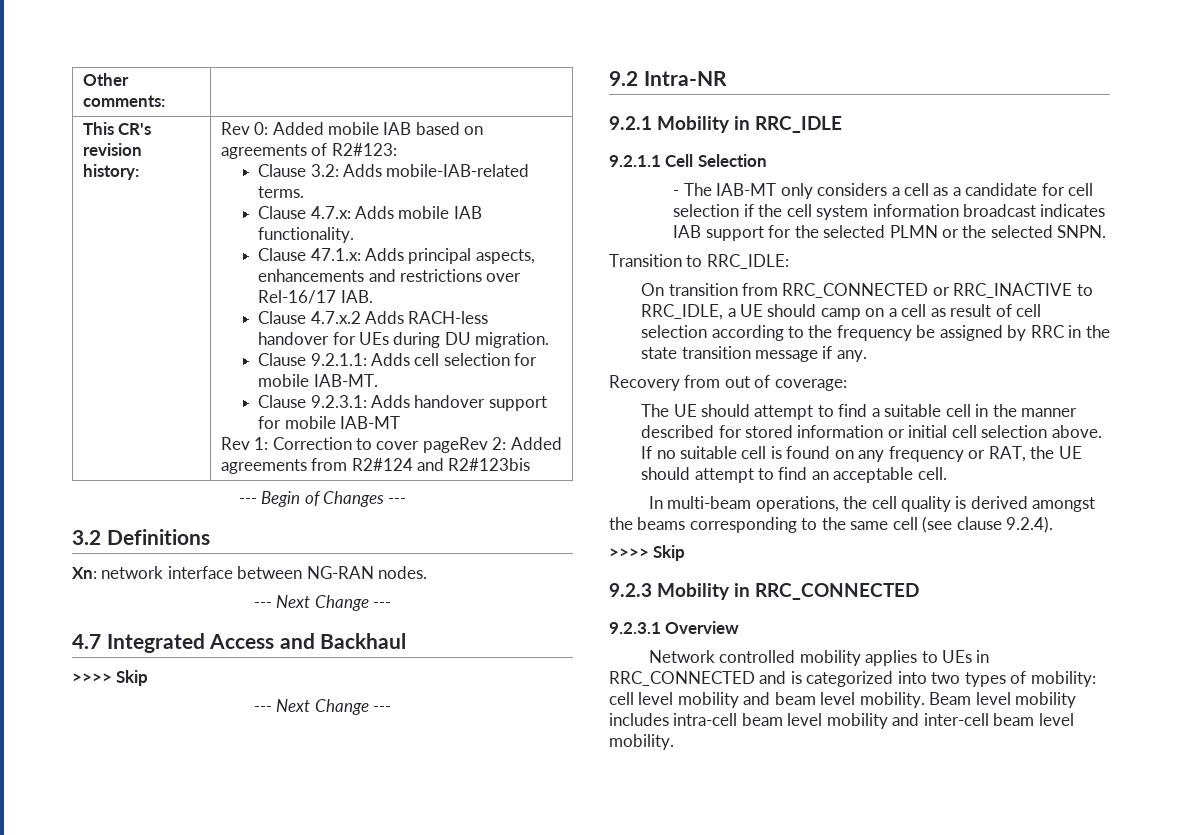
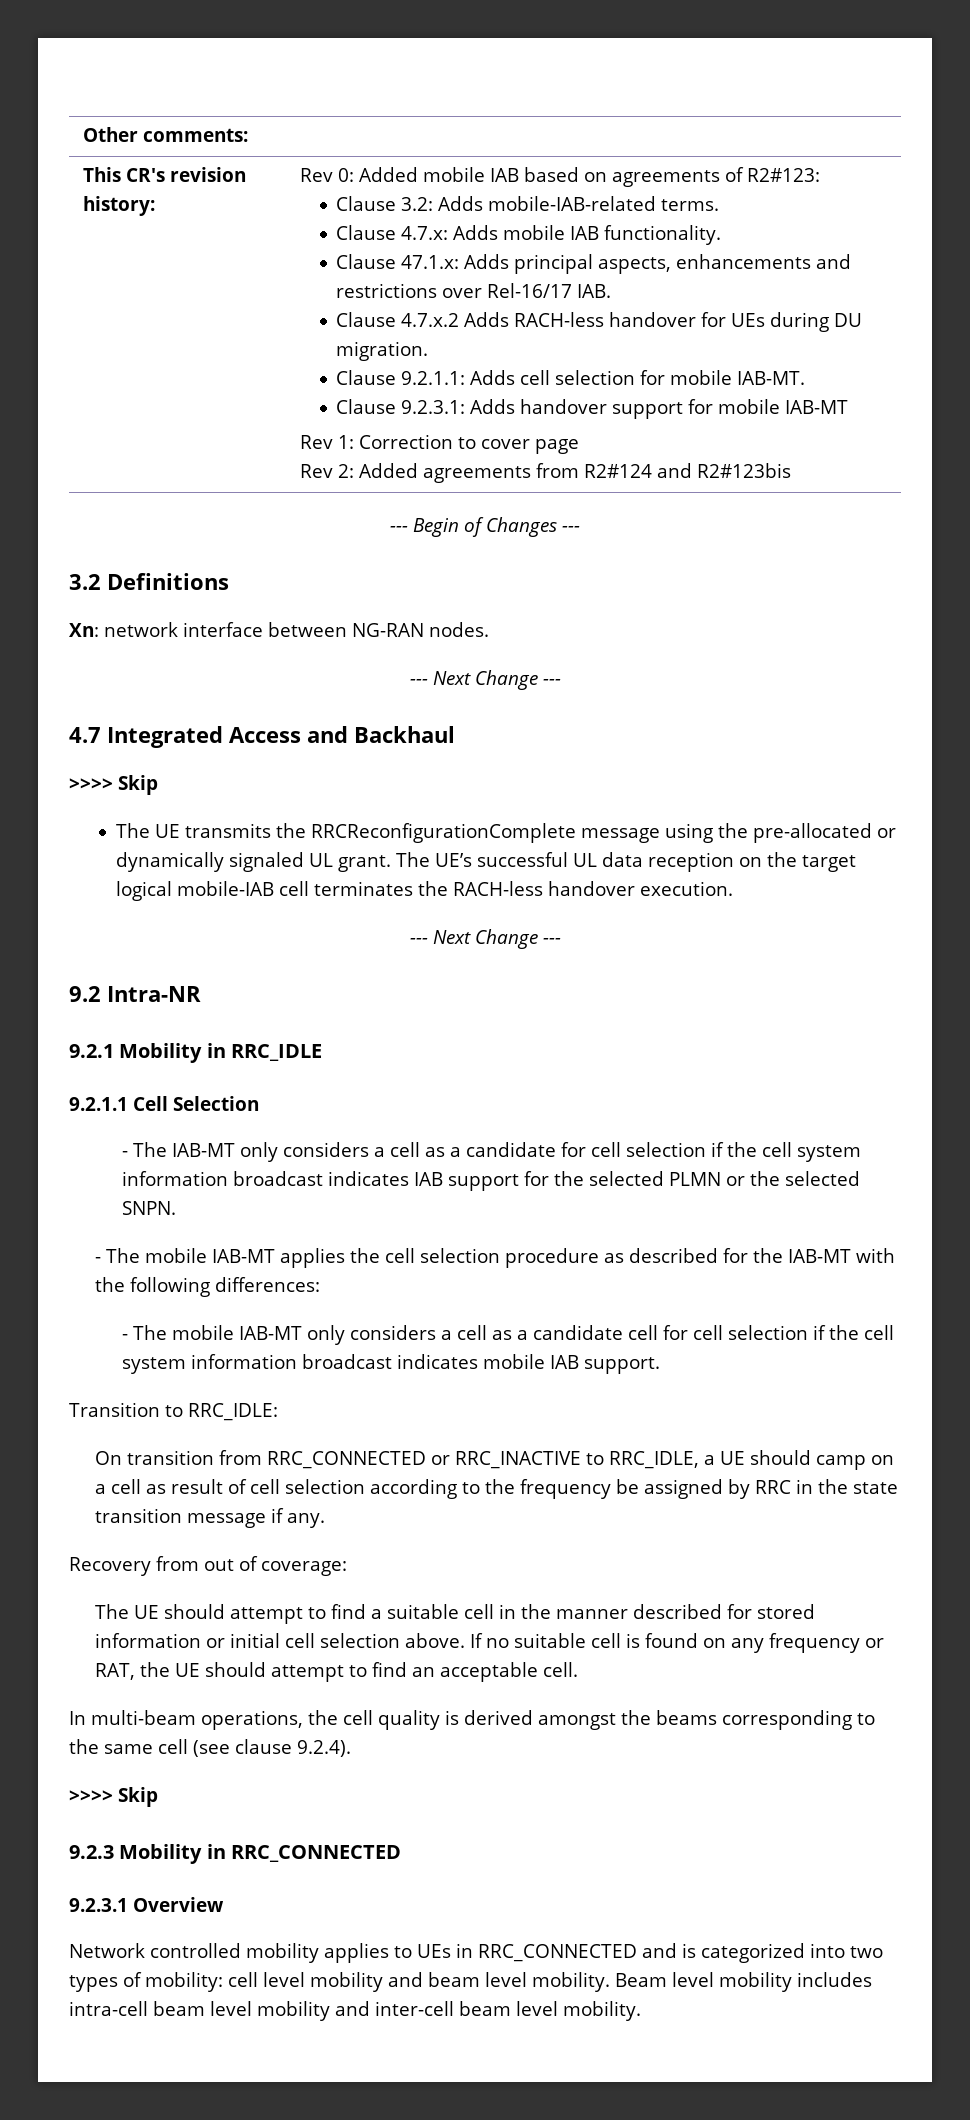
[422,437,488,453] pageRev -> [535,439,580,454] [300,464,334,478] page // Rev
(149, 678) none -> [115,823,896,843] [115,852,856,872] [115,881,733,901] // The UE transmits the RRCReconfigurationComplete message using the pre-allocated or dynamically signaled UL grant. The UE’s successful UL data reception on the target logical mobile-IAB cell terminates the RACH-less handover execution.
(1107, 231) none -> [95,1248,896,1268] [95,1277,321,1297] [121,1325,894,1345] [121,1354,660,1374] // - The mobile IAB-MT applies the cell selection procedure as described for the IAB-MT with the following differences: // - The mobile IAB-MT only considers a cell as a candidate cell for cell selection if the cell system information broadcast indicates mobile IAB support.

